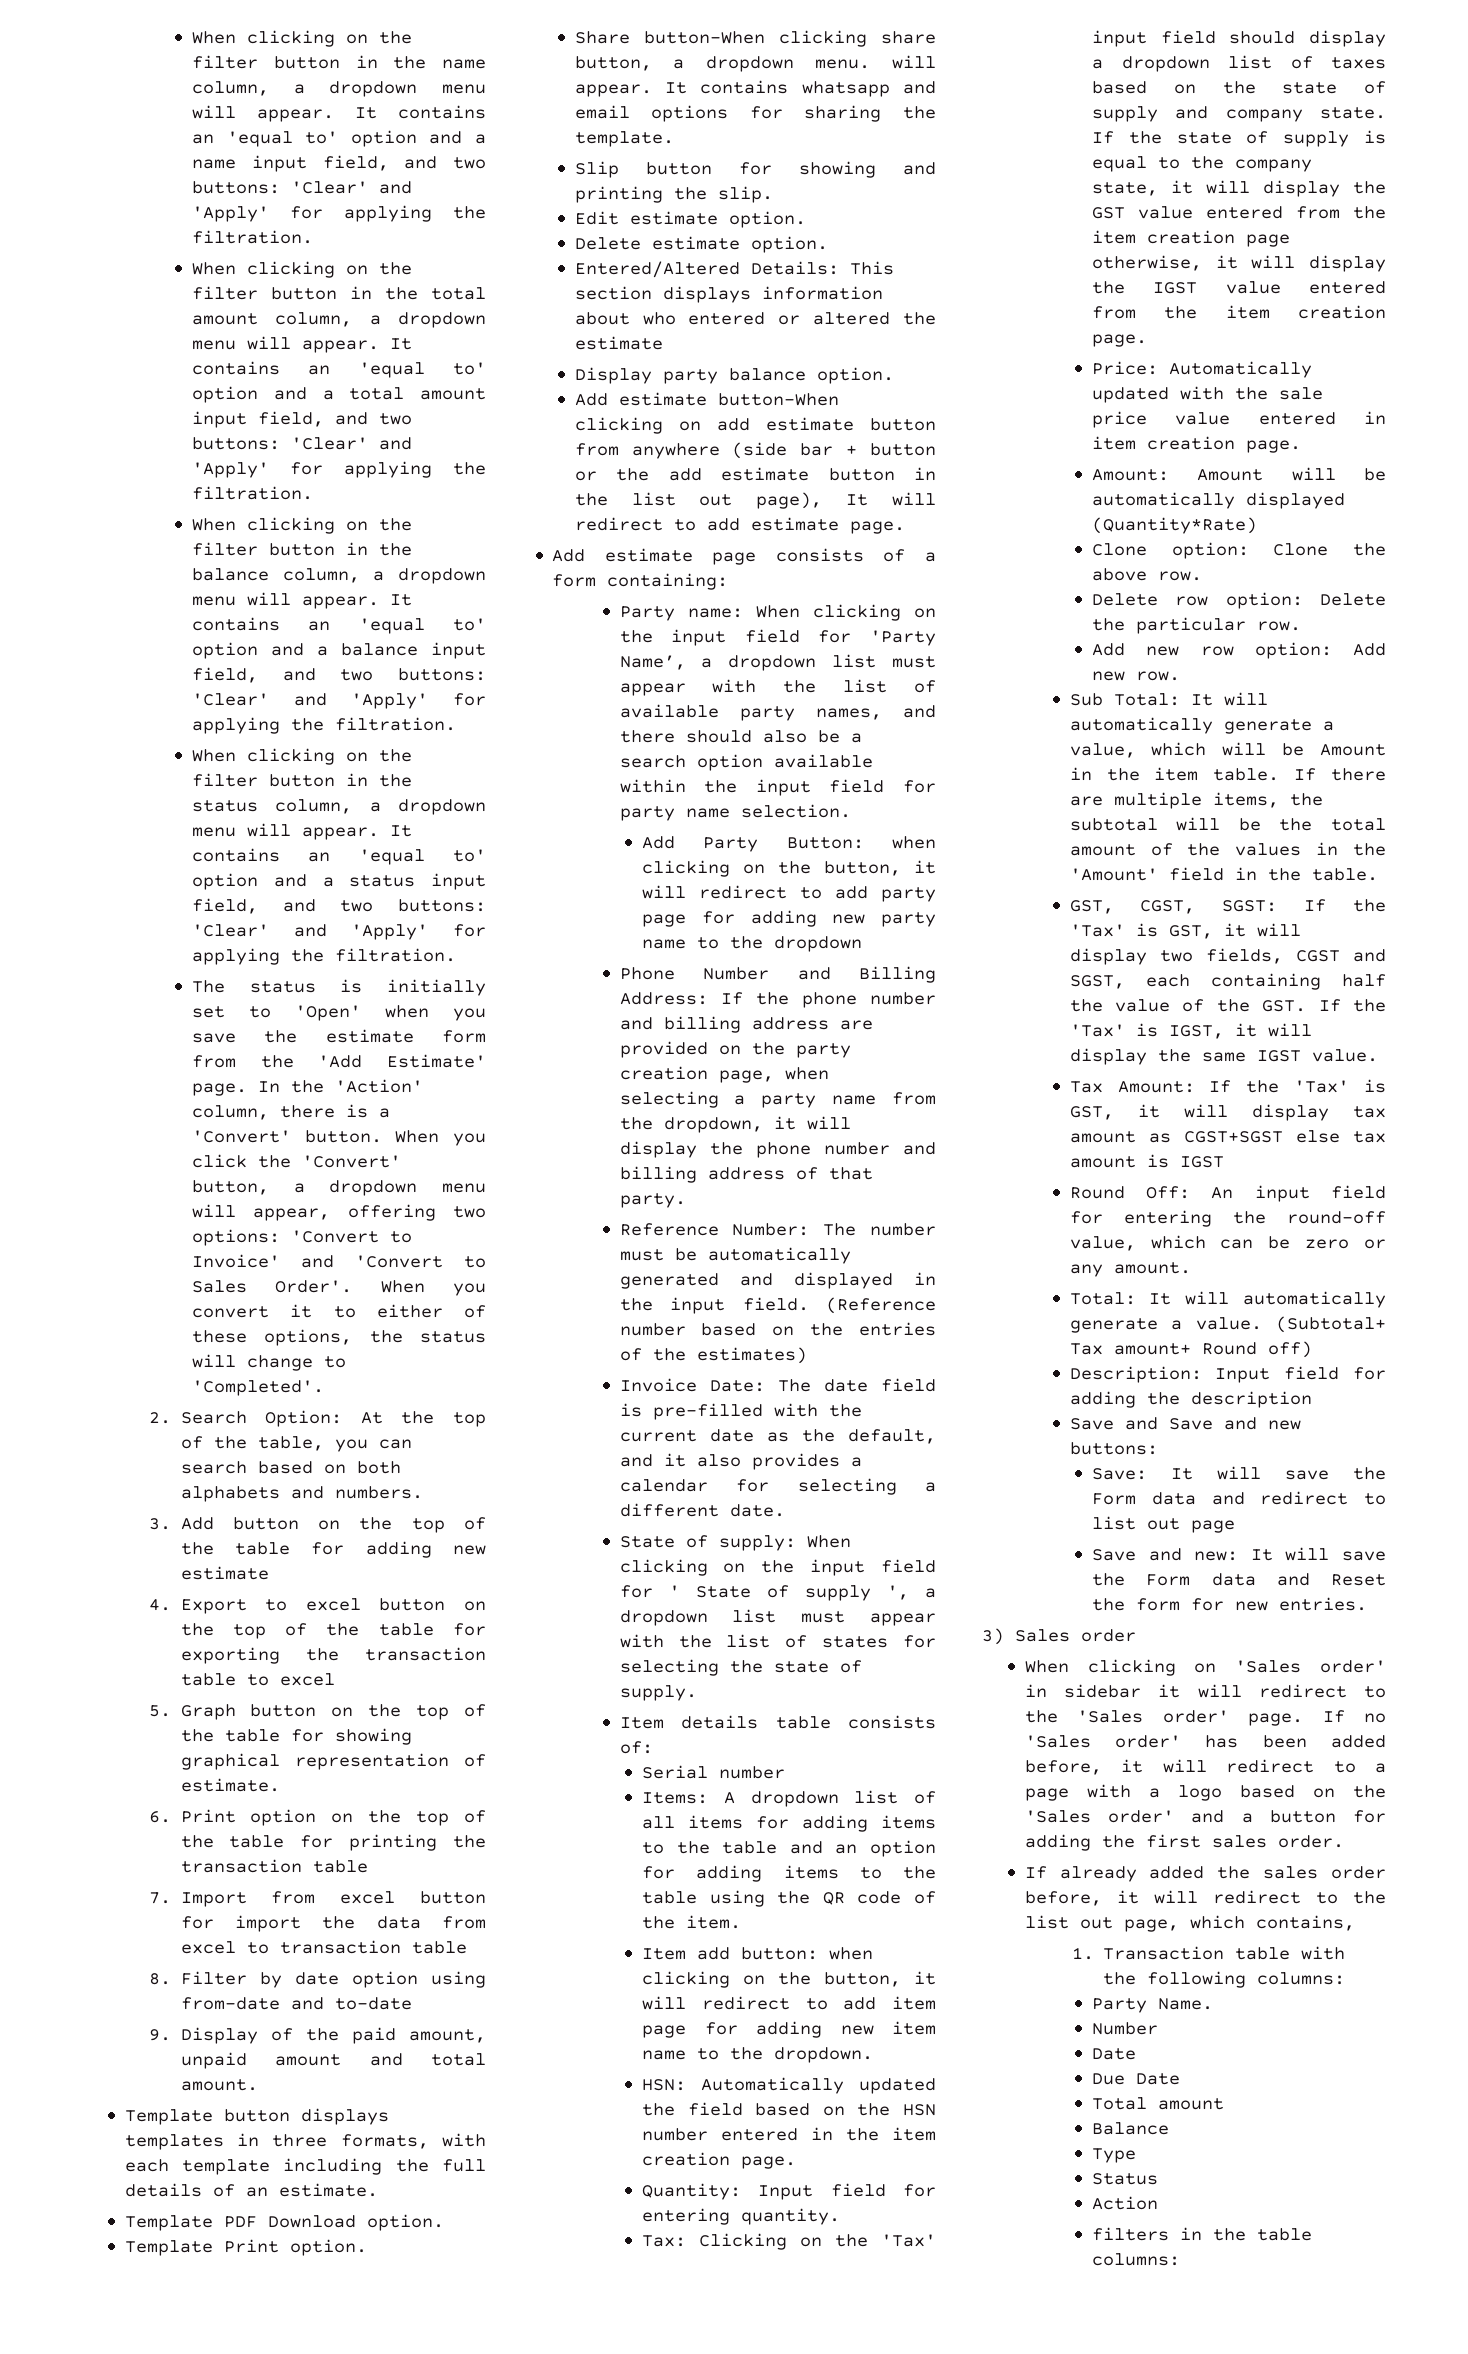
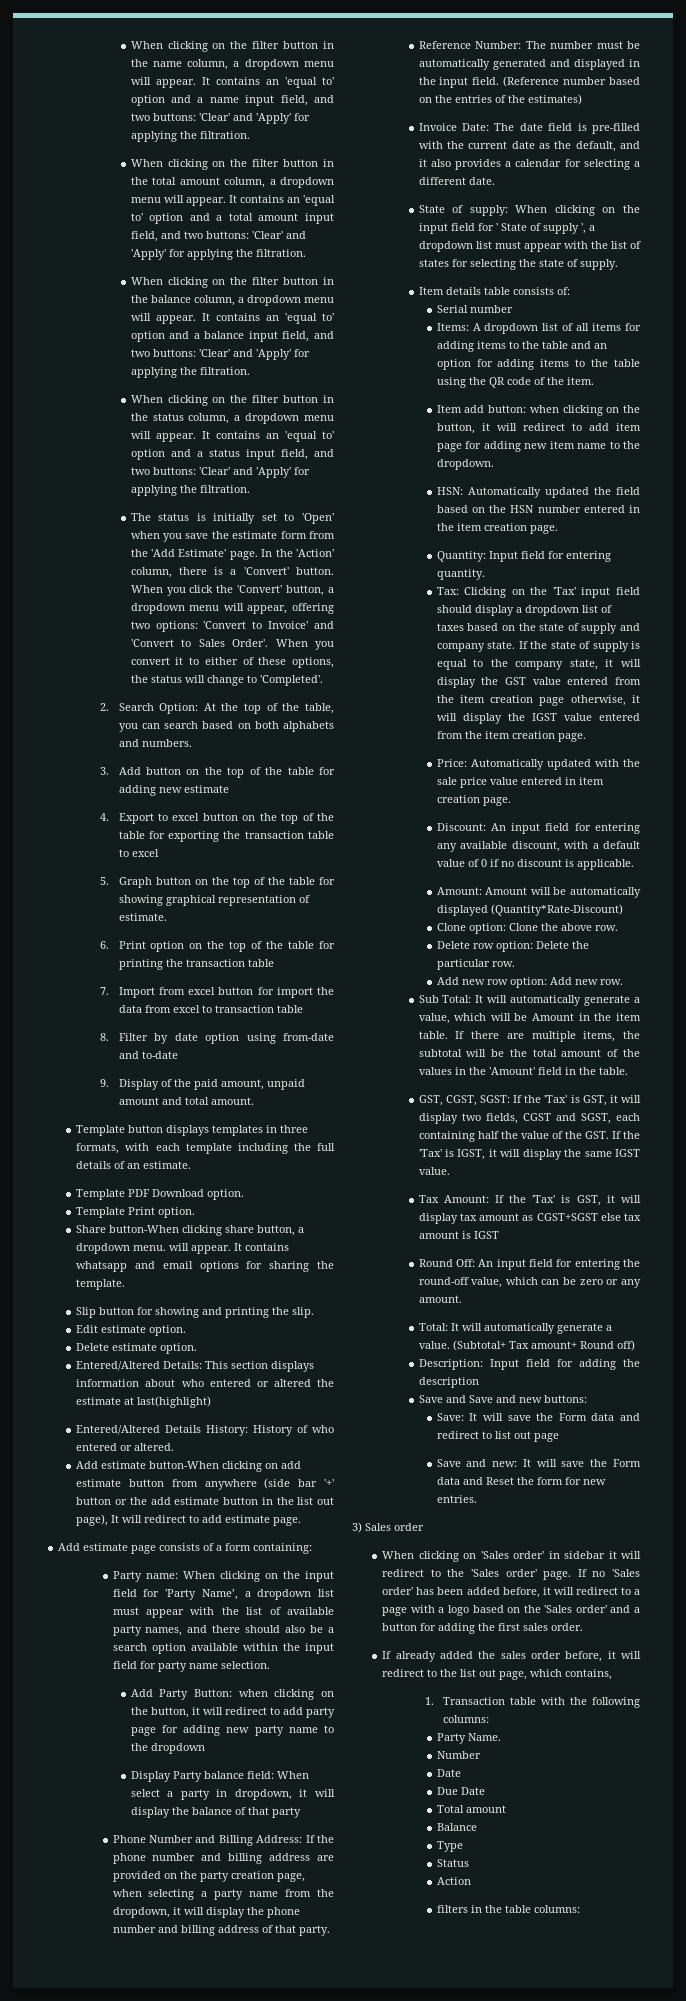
[574,367,894,384] // Display party balance option. -> [124,1396,212,1408] [76,1425,334,1436] [76,1443,175,1451] at last(highlight) // Entered/Altered Details History: History of who entered or altered.
[846,445,858,455] + -> [324,1479,334,1487] '+'
(863, 944) none -> [130,1771,309,1782] [130,1789,335,1800] [130,1807,301,1818] // Display Party balance field: When select a party in dropdown, it will display the balance of that party
(1302, 446) none -> [436,823,640,834] [436,841,640,852] [436,859,634,870] // Discount: An input field for entering any available discount, with a default value of 0 if no discount is applicable.
[1092,517,1258,534] (Quantity*Rate) -> [490,904,623,916] (Quantity*Rate-Discount)

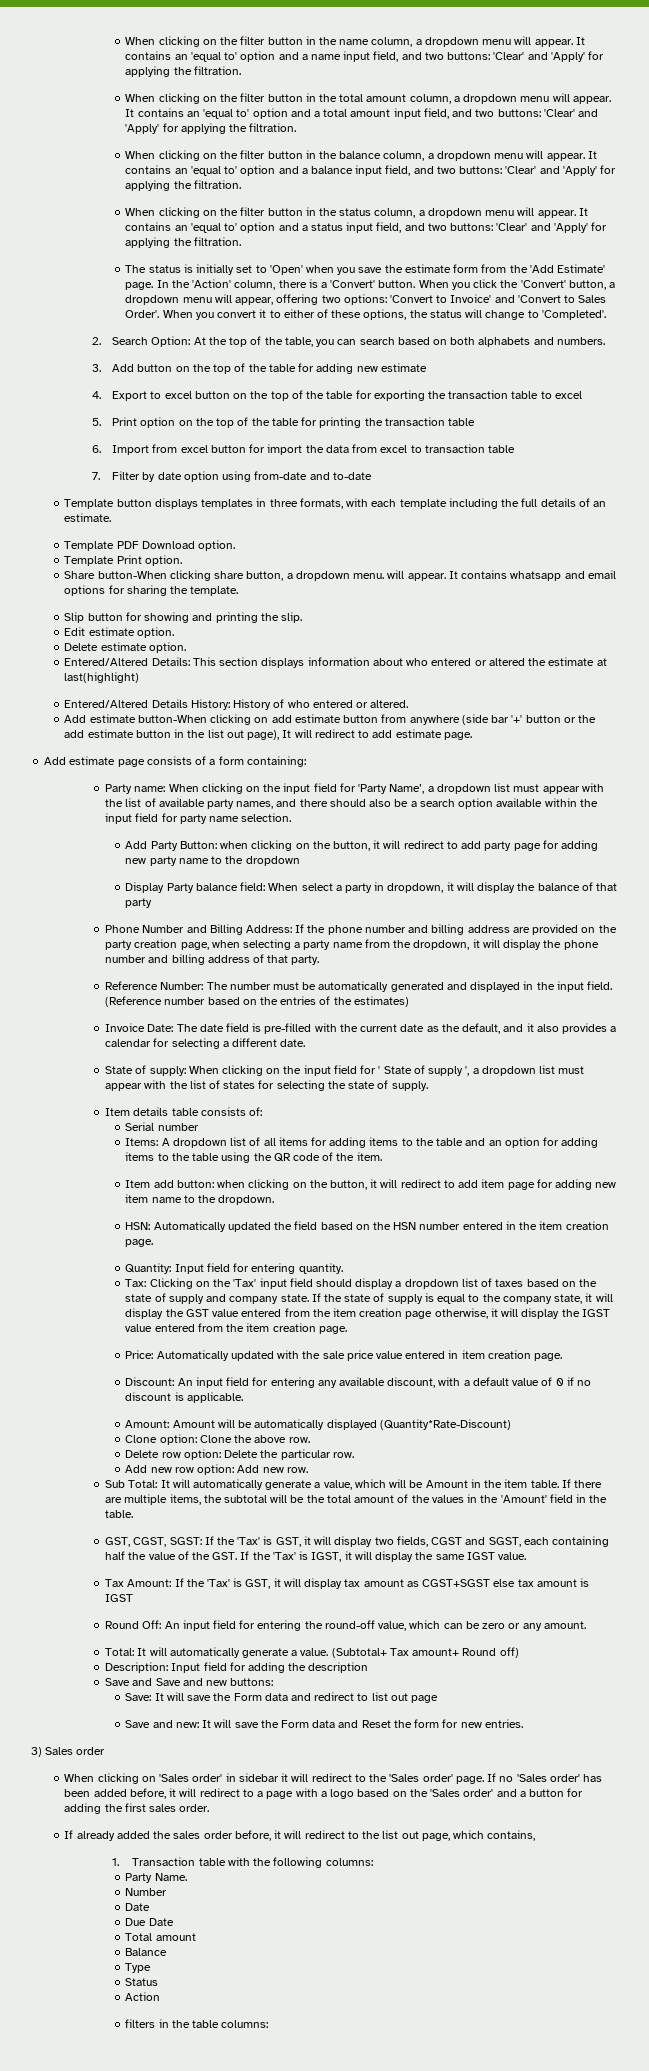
[118,877,336,888] [118,895,310,906] [118,913,167,921] [100,941,110,949] Graph button on the top of the table for showing graphical representation of estimate. // 6. -> (101, 422) none
[100,987,110,995] 7. -> [91,445,101,453] 6.
[100,1033,110,1041] 8. -> [91,472,100,480] 7.
[100,1079,305,1090] [118,1097,254,1105] // 9. Display of the paid amount, unpaid amount and total amount. -> (372, 476) none

